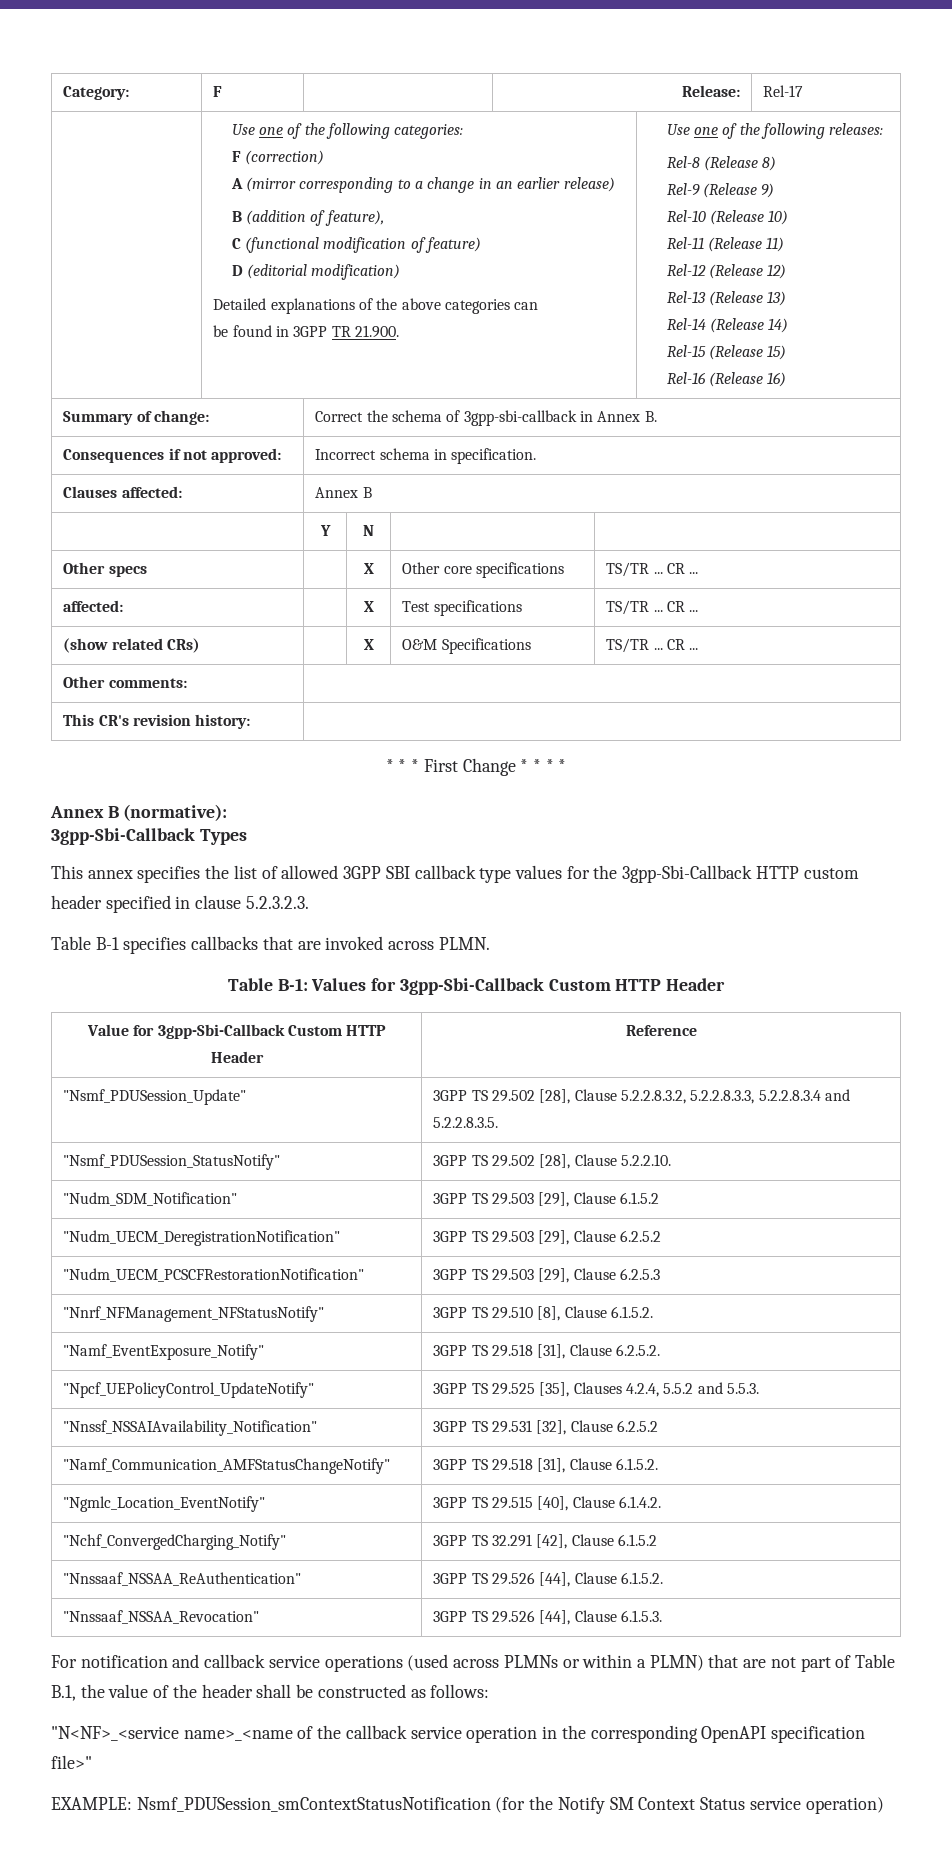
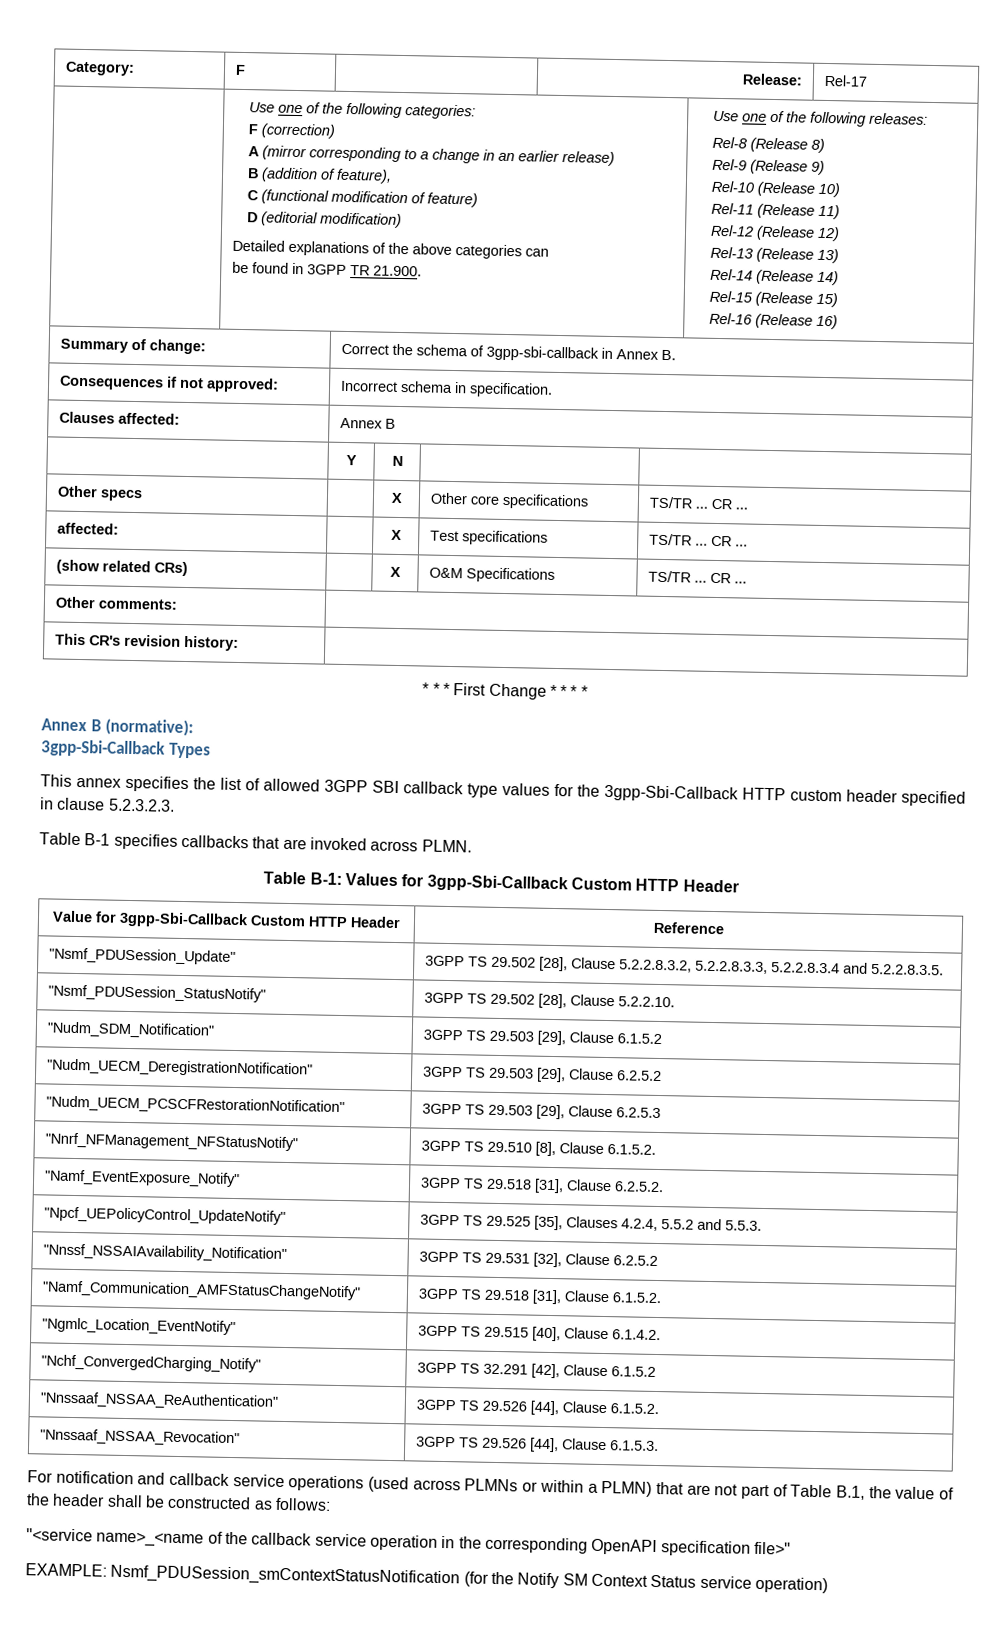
[51,1726,179,1741] "N<NF>_<service -> [26,1528,93,1542] "<service

